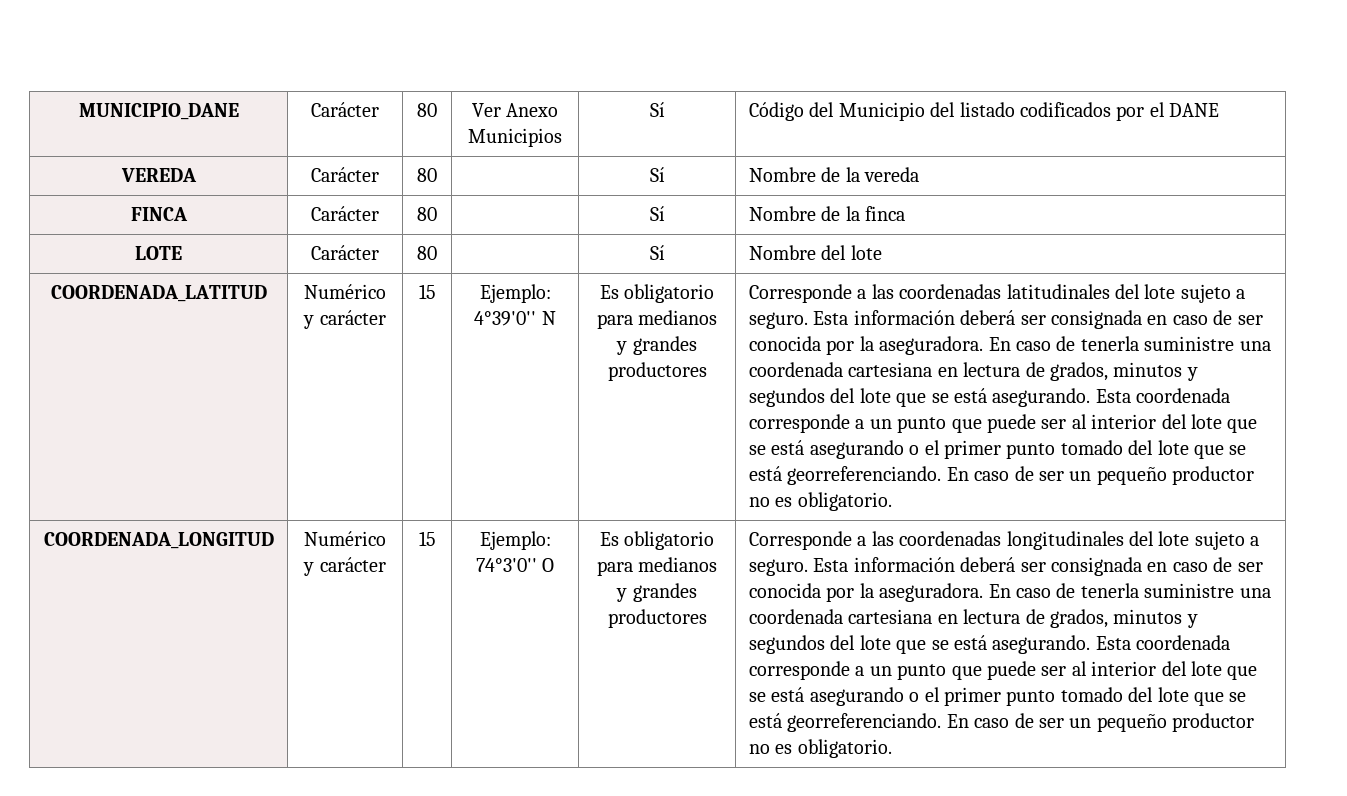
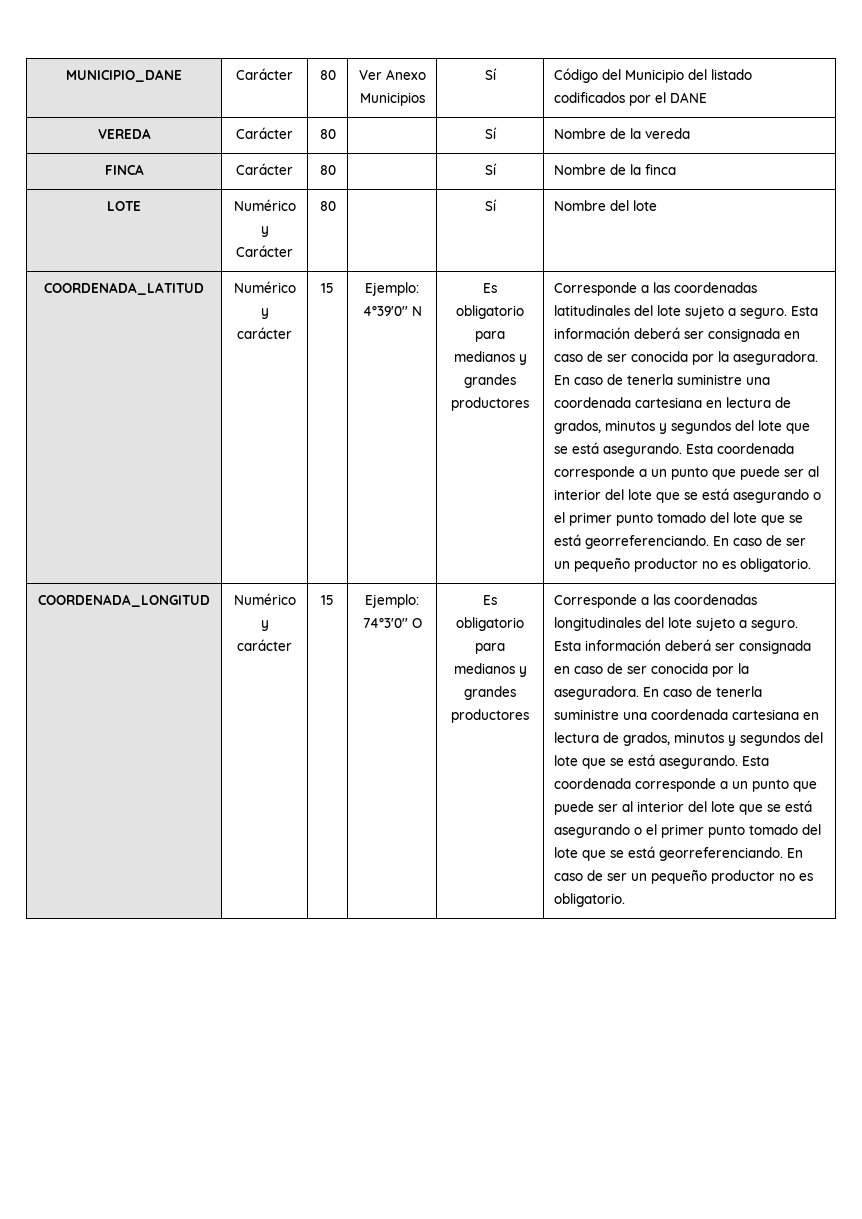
(182, 253) none -> [233,199,296,211] [260,226,269,237] Numérico y

